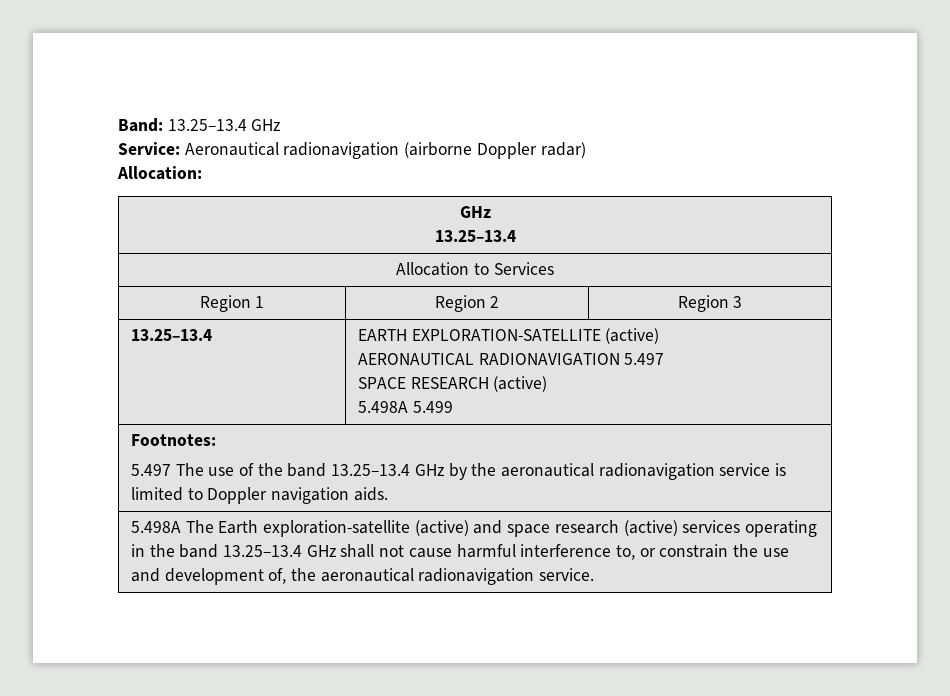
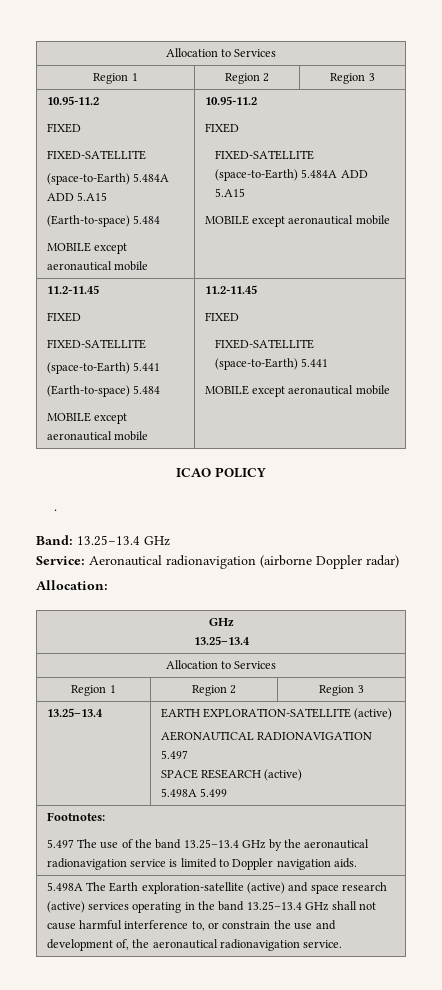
(118, 125) none -> [165,48,277,57] [93,73,138,84] [224,73,270,84] [330,73,375,84] [46,96,99,105] [46,123,81,133] [46,150,146,160] [46,173,169,185] [46,192,107,201] [46,215,160,227] [46,242,127,254] [46,261,148,271] [204,96,257,105] [204,123,239,133] [215,150,315,160] [215,169,368,181] [215,188,246,197] [204,215,390,227] [46,285,99,294] [46,312,81,322] [46,339,146,349] [46,362,160,374] [46,385,160,397] [46,412,127,424] [46,431,148,441] [204,285,257,294] [204,312,239,322] [215,339,315,349] [215,358,329,370] [204,385,390,397] [176,467,266,478] [53,509,57,511] Allocation to Services // Region 1 | Region 2 | Region 3 // 10.95-11.2 // FIXED // FIXED-SATELLITE // (space-to-Earth) 5.484A ADD 5.A15 // (Earth-to-space) 5.484 // MOBILE except aeronautical mobile | 10.95-11.2 // FIXED // FIXED-SATELLITE (space-to-Earth) 5.484A ADD 5.A15 // MOBILE except aeronautical mobile // 11.2-11.45 // FIXED // FIXED-SATELLITE // (space-to-Earth) 5.441 // (Earth-to-space) 5.484 // MOBILE except aeronautical mobile | 11.2-11.45 // FIXED // FIXED-SATELLITE (space-to-Earth) 5.441 // MOBILE except aeronautical mobile // ICAO POLICY // . //

